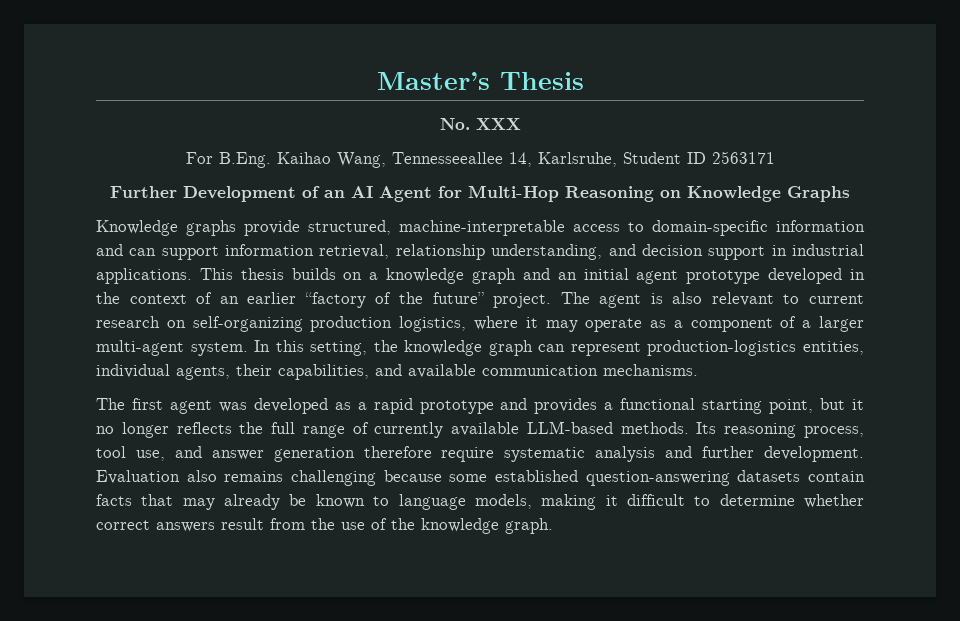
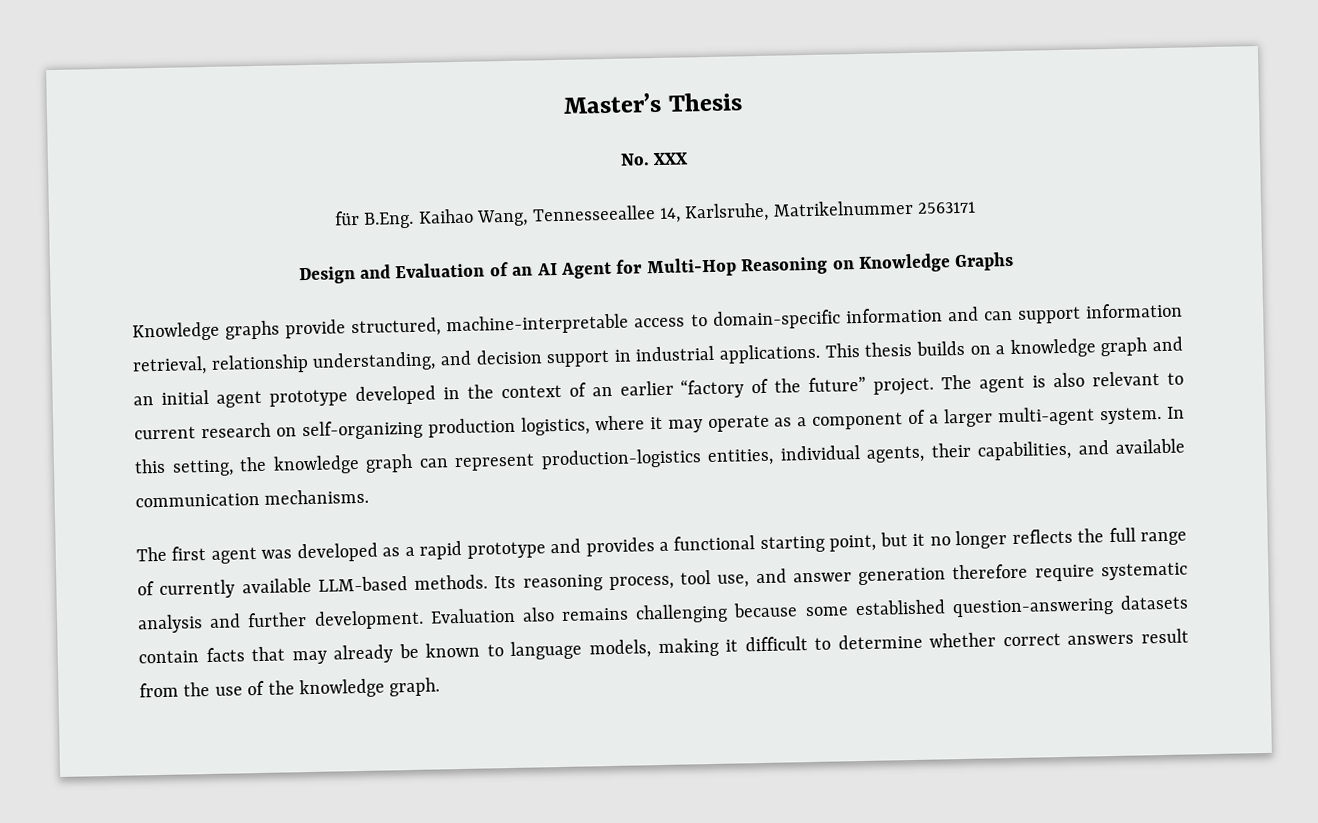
[185,152,213,164] For -> [333,210,360,226] für
[622,152,706,164] Student ID -> [772,199,914,217] Matrikelnummer
[110,186,296,202] Further Development -> [298,262,486,285] Design and Evaluation

